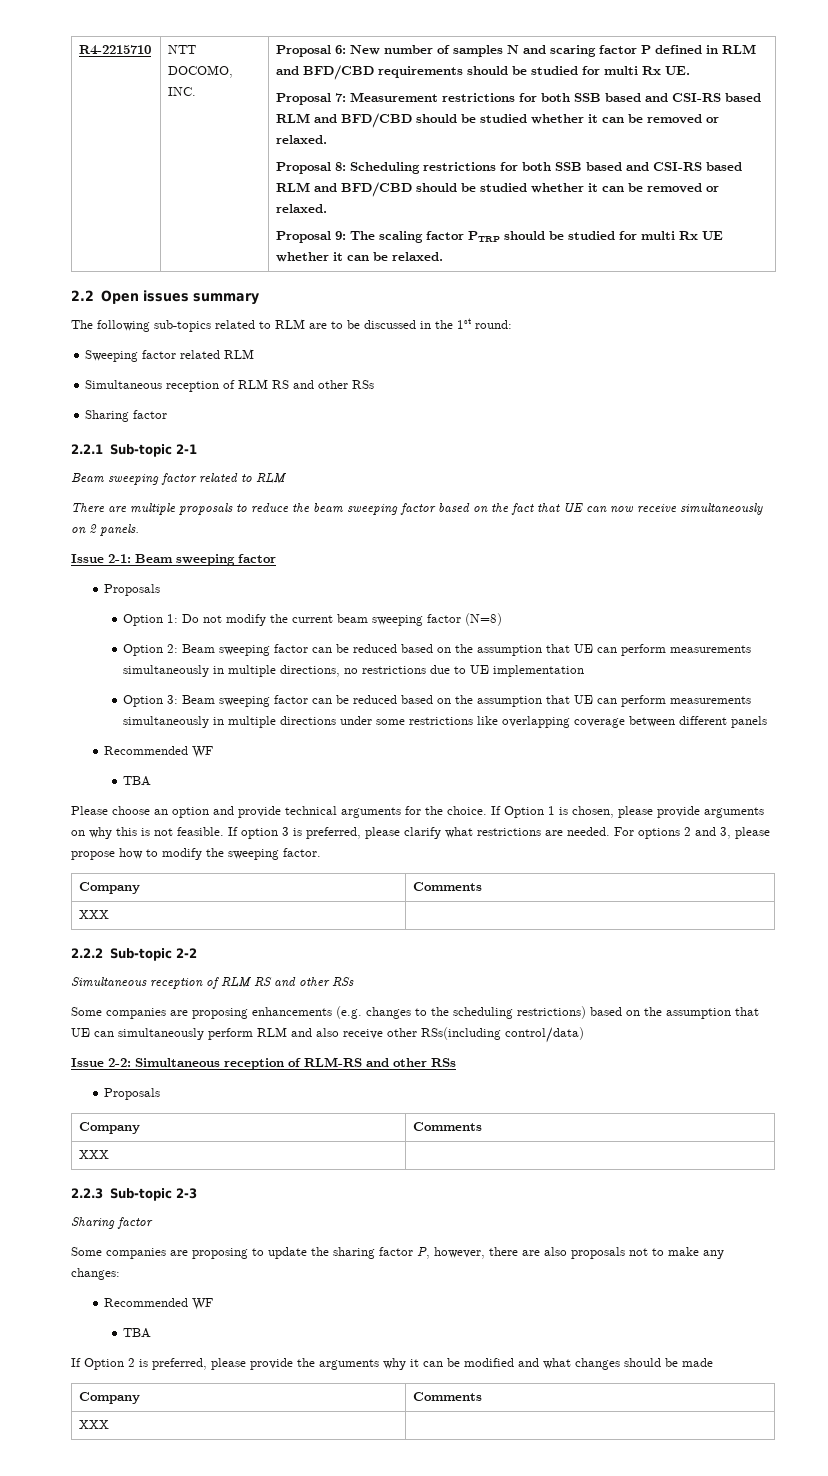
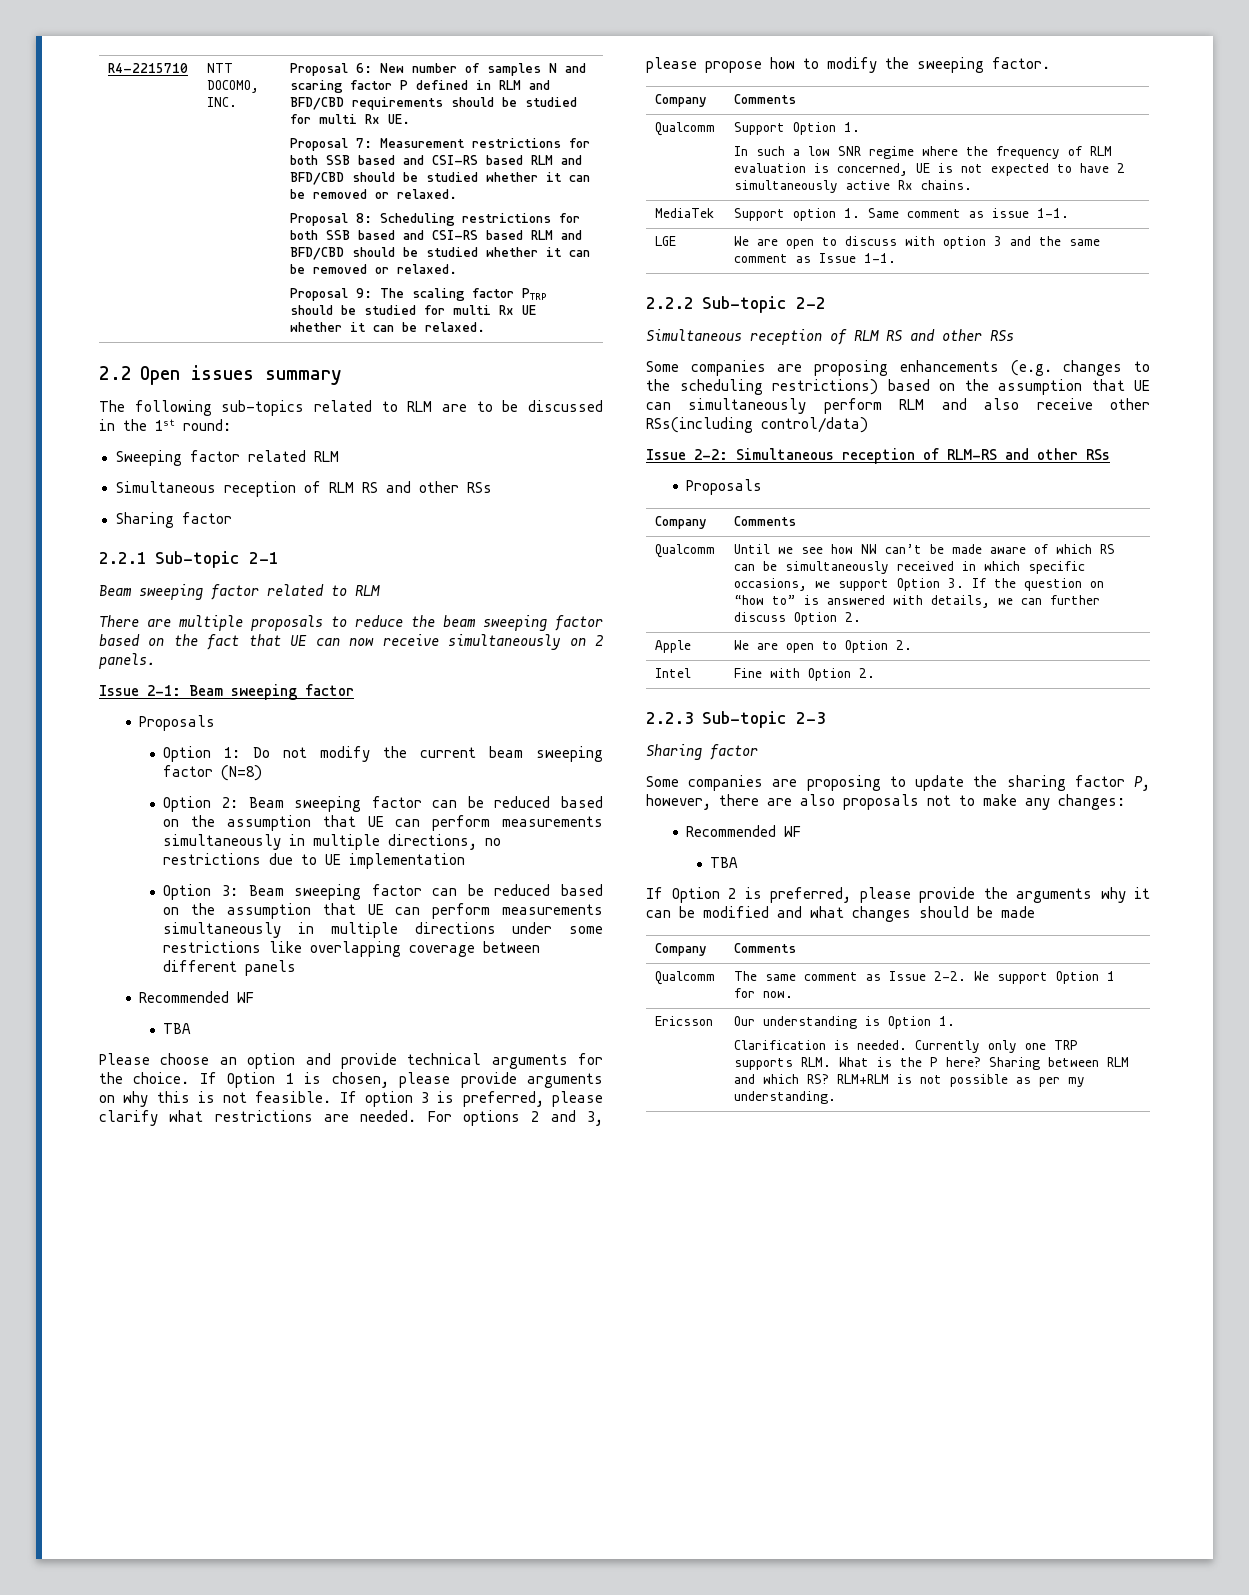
[79,910,110,919] XXX | -> [655,122,716,136] [734,122,861,135] [734,146,1113,159] [734,163,1126,176] [734,180,973,193] [655,208,715,218] [734,208,1070,221] [655,236,677,246] [734,236,1101,249] [734,253,897,263] Qualcomm | Support Option 1. // In such a low SNR regime where the frequency of RLM evaluation is concerned, UE is not expected to have 2 simultaneously active Rx chains. // MediaTek | Support option 1. Same comment as issue 1-1. // LGE | We are open to discuss with option 3 and the same comment as Issue 1-1.
[79,1150,110,1159] XXX | -> [655,544,716,558] [734,544,1116,554] [734,561,1086,574] [734,578,1105,591] [734,595,1101,608] [734,612,862,625] [655,640,692,653] [734,640,913,653] [655,668,692,678] [734,668,876,681] Qualcomm | Until we see how NW can’t be made aware of which RS can be simultaneously received in which specific occasions, we support Option 3. If the question on “how to” is answered with details, we can further discuss Option 2. // Apple | We are open to Option 2. // Intel | Fine with Option 2.
[79,1420,110,1429] XXX | -> [655,971,716,985] [734,971,1116,984] [734,988,794,998] [655,1016,714,1026] [734,1016,956,1029] [734,1040,1079,1053] [734,1057,1130,1070] [734,1074,1086,1087] [734,1091,837,1104] Qualcomm | The same comment as Issue 2-2. We support Option 1 for now. // Ericsson | Our understanding is Option 1. // Clarification is needed. Currently only one TRP supports RLM. What is the P here? Sharing between RLM and which RS? RLM+RLM is not possible as per my understanding.

